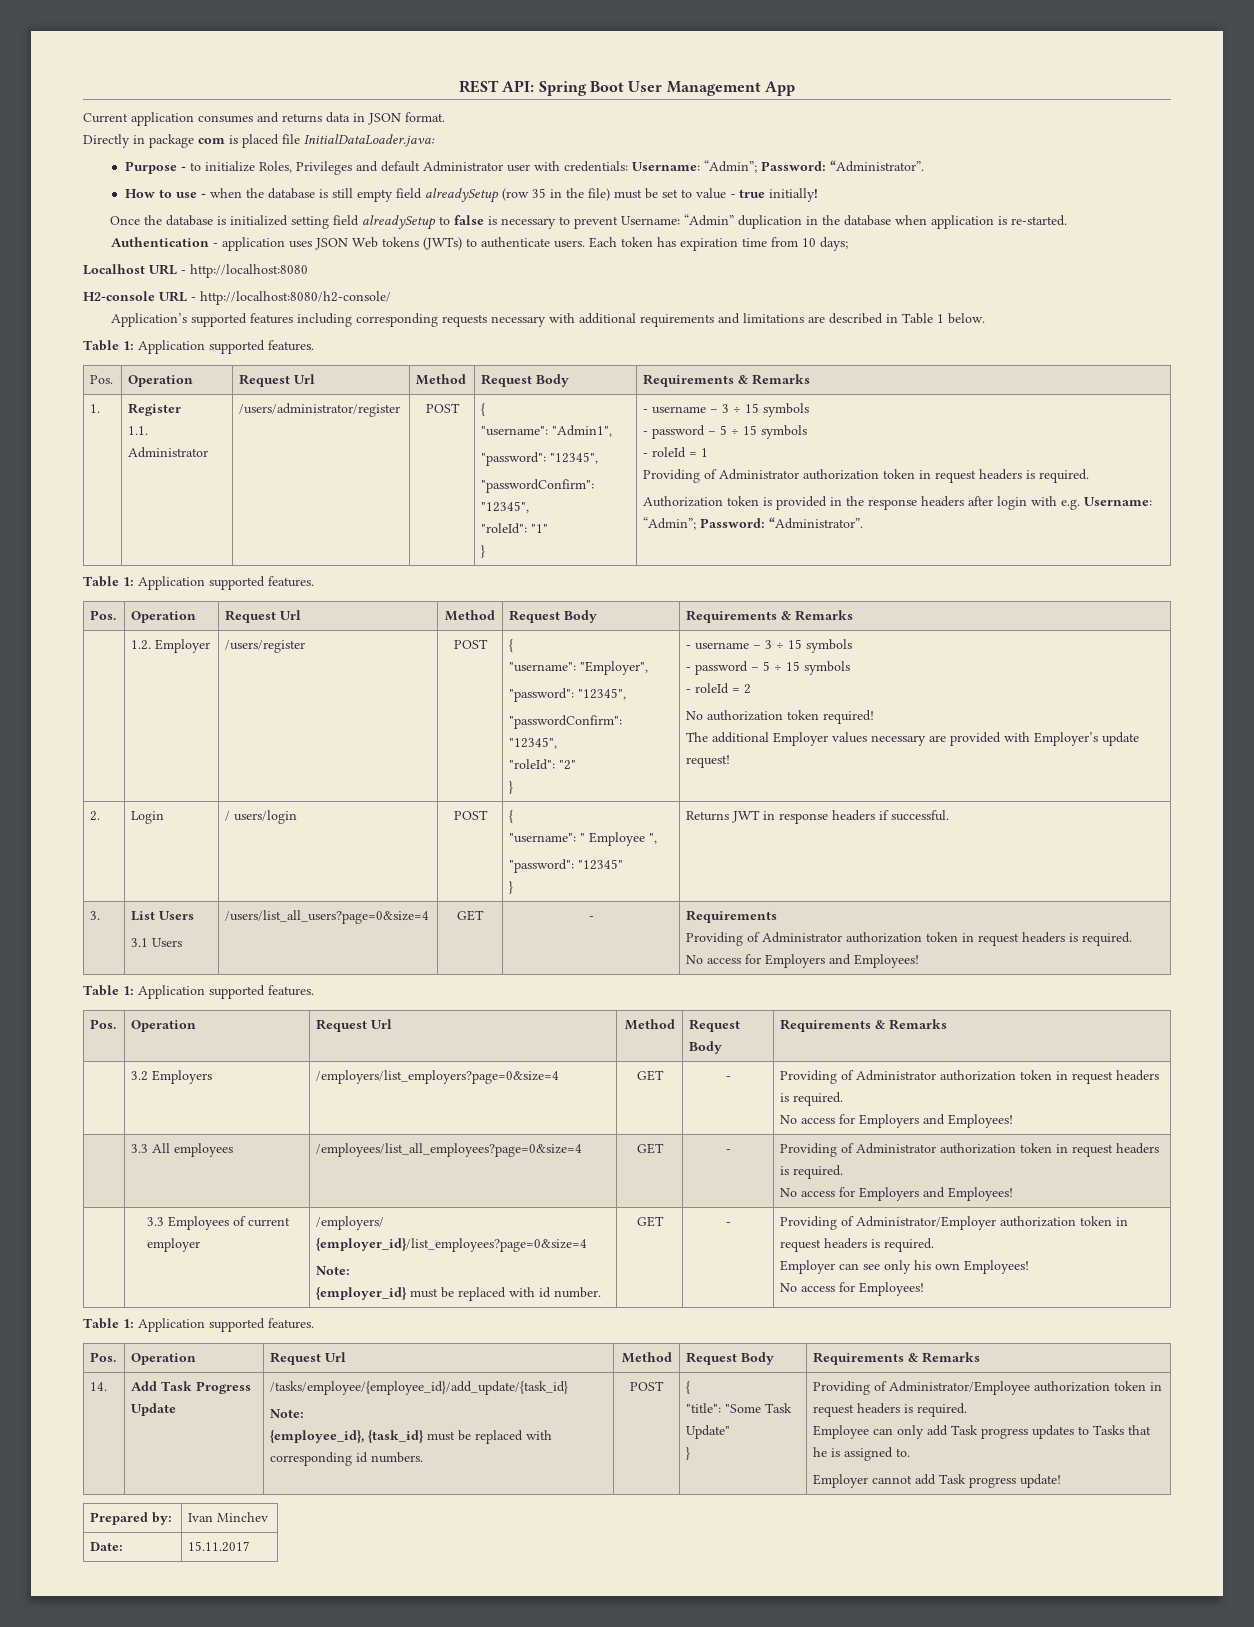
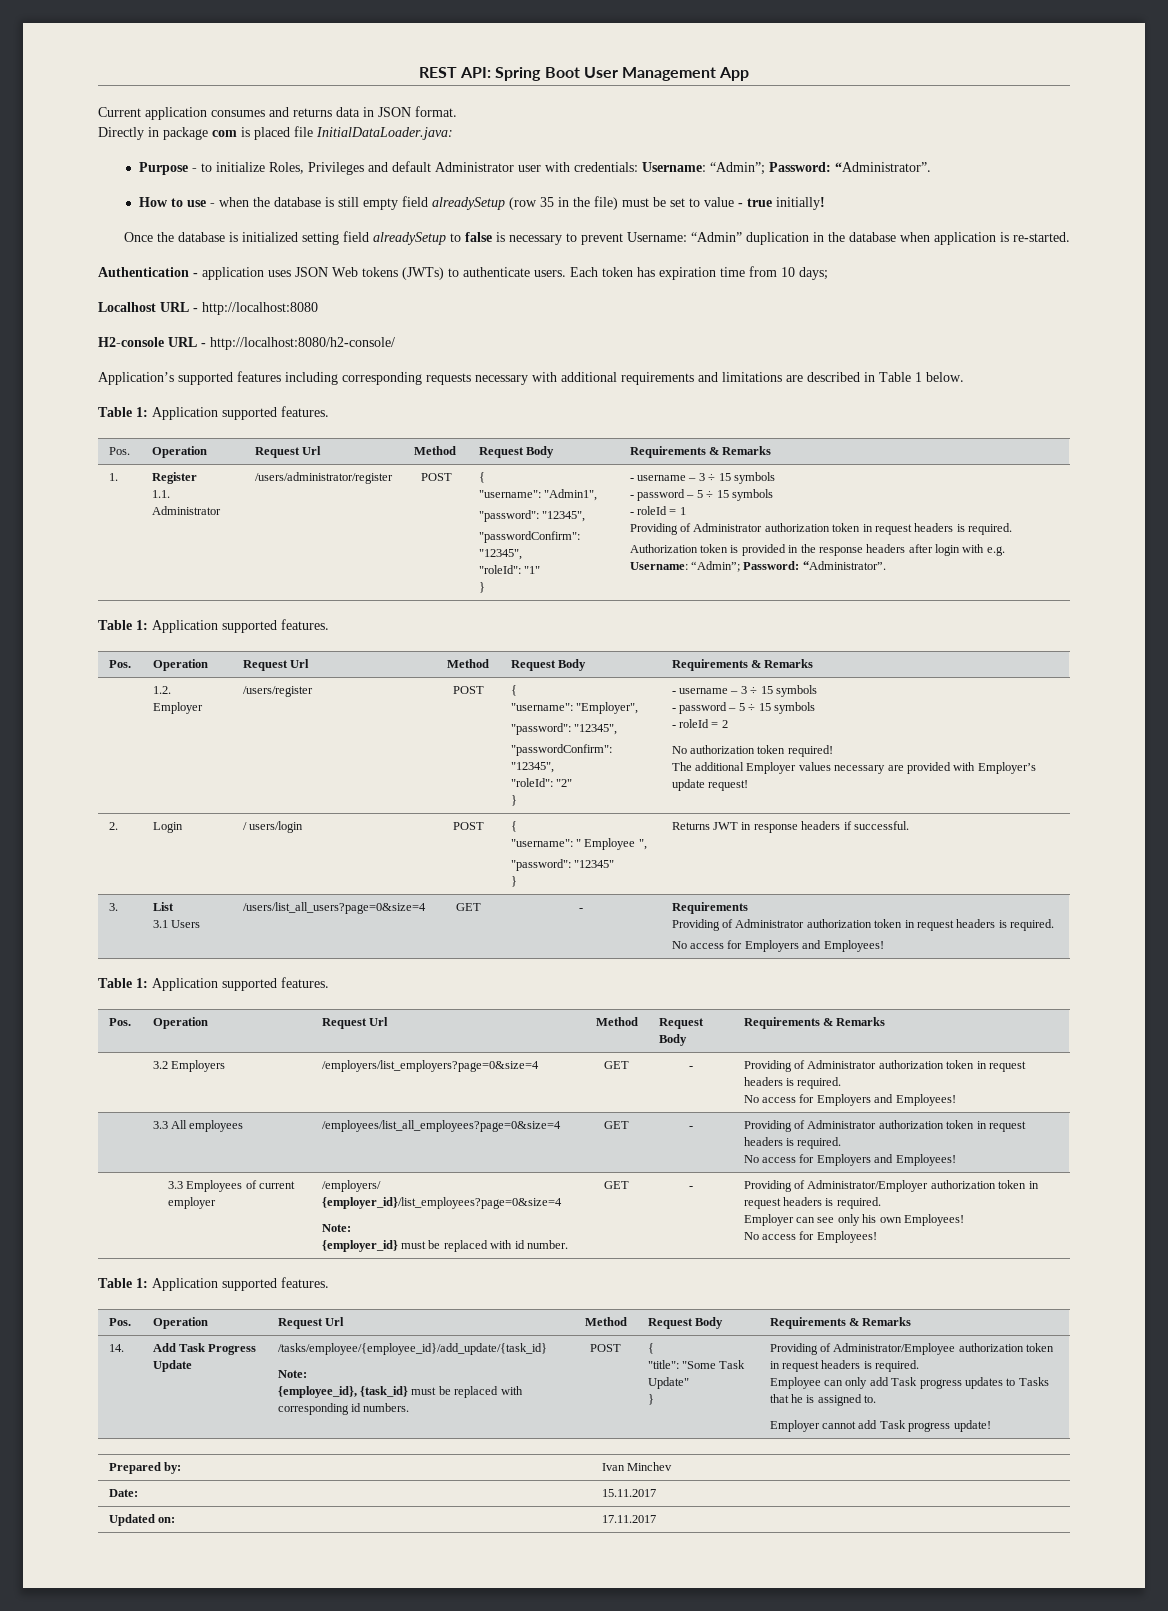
[159,911,195,920] Users -> (174, 906) none
(251, 1546) none -> [108,1514,176,1526] [601,1515,656,1523] // Updated on: | 17.11.2017

